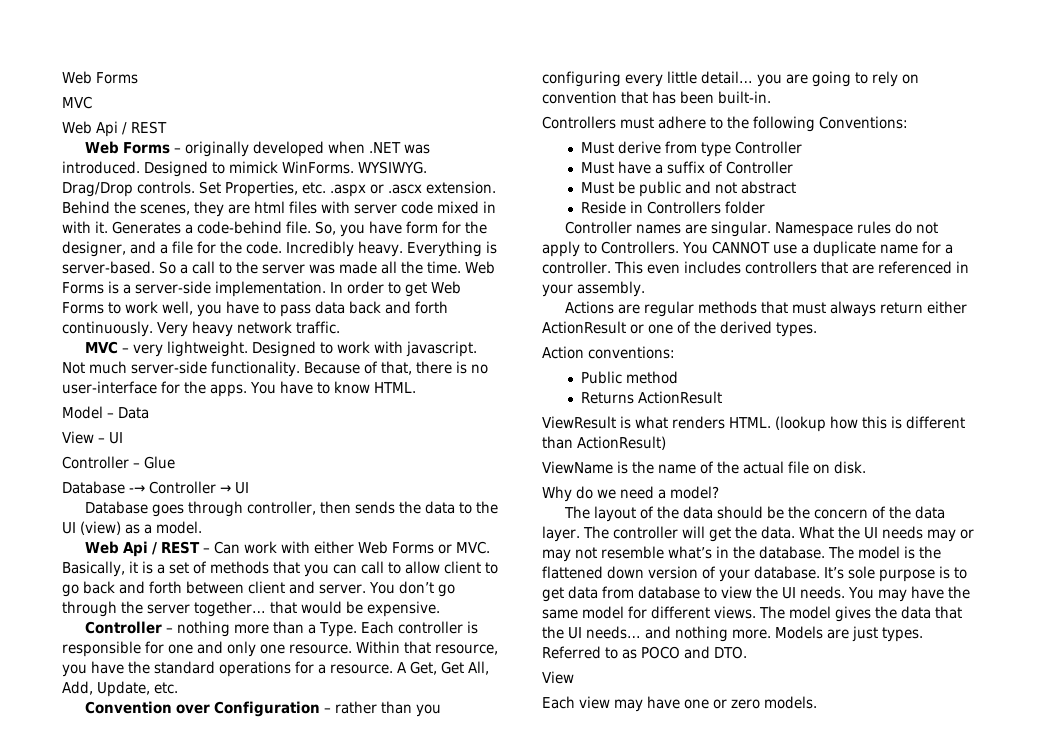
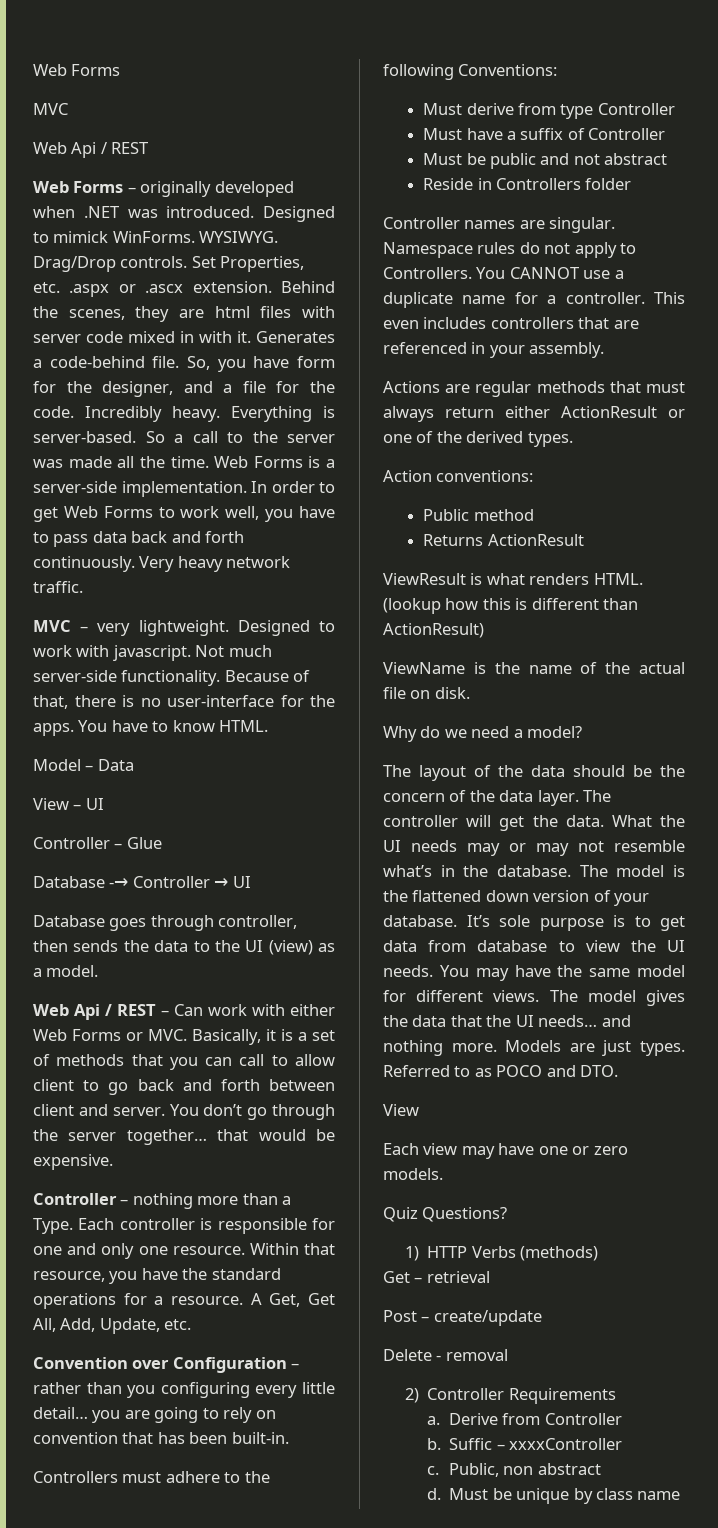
(817, 702) none -> [383,1207,508,1222] [404,1246,599,1261] [383,1271,490,1283] [383,1310,542,1326] [383,1349,508,1361] [404,1388,616,1404] [426,1413,622,1425] [426,1438,623,1450] [426,1463,601,1477] [426,1488,681,1504] // Quiz Questions? // 1) HTTP Verbs (methods) // Get – retrieval // Post – create/update // Delete - removal // 2) Controller Requirements // a. Derive from Controller // b. Suffic – xxxxController // c. Public, non abstract // d. Must be unique by class name

